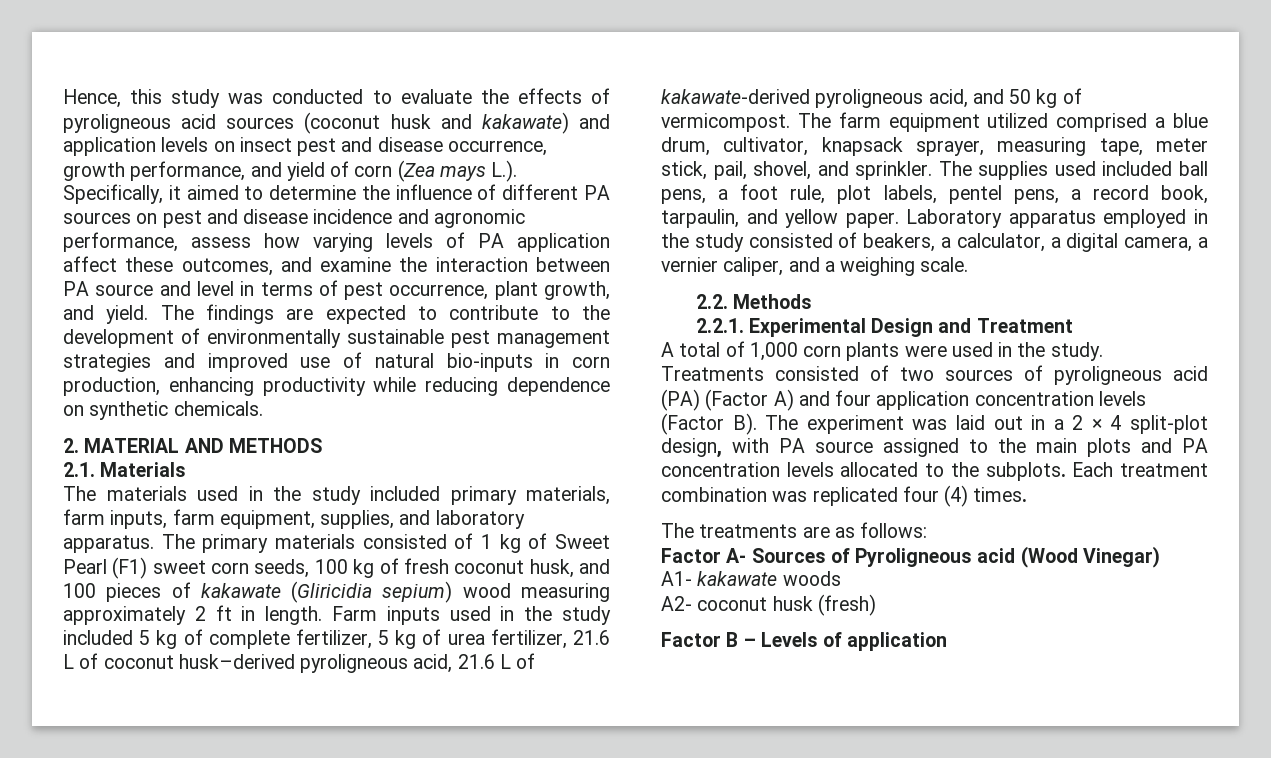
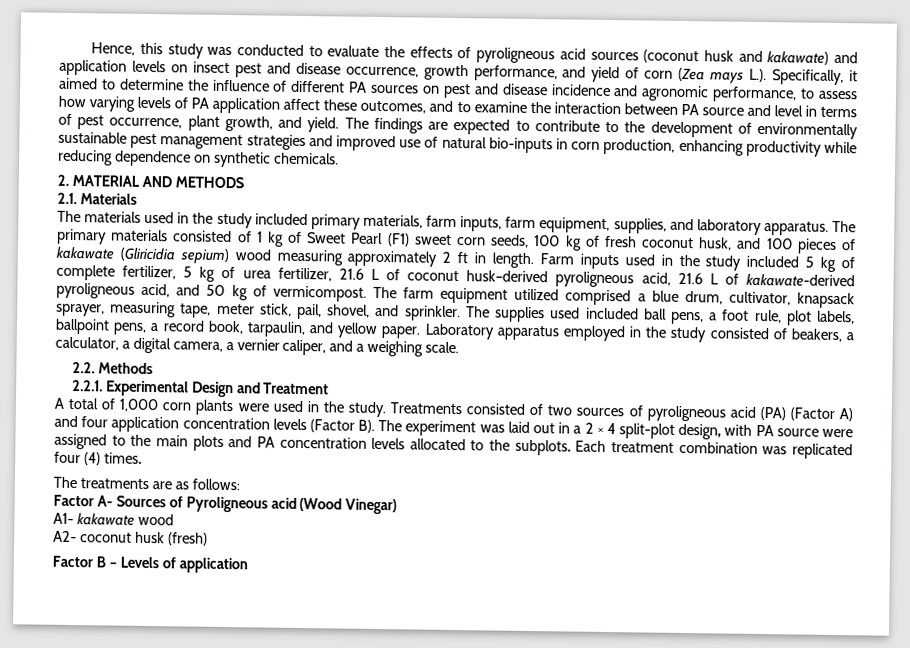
(178, 242) none -> [800,88,816,99] to
(312, 264) none -> [456,102,471,113] to
[948,185,1002,204] pentel -> [55,318,110,335] ballpoint
(873, 447) none -> [821,428,853,438] were
[782,571,841,586] woods -> [137,513,174,526] wood

